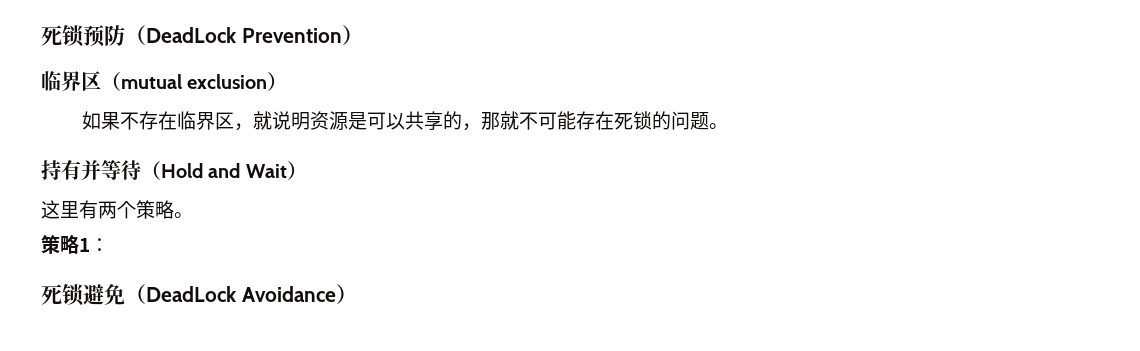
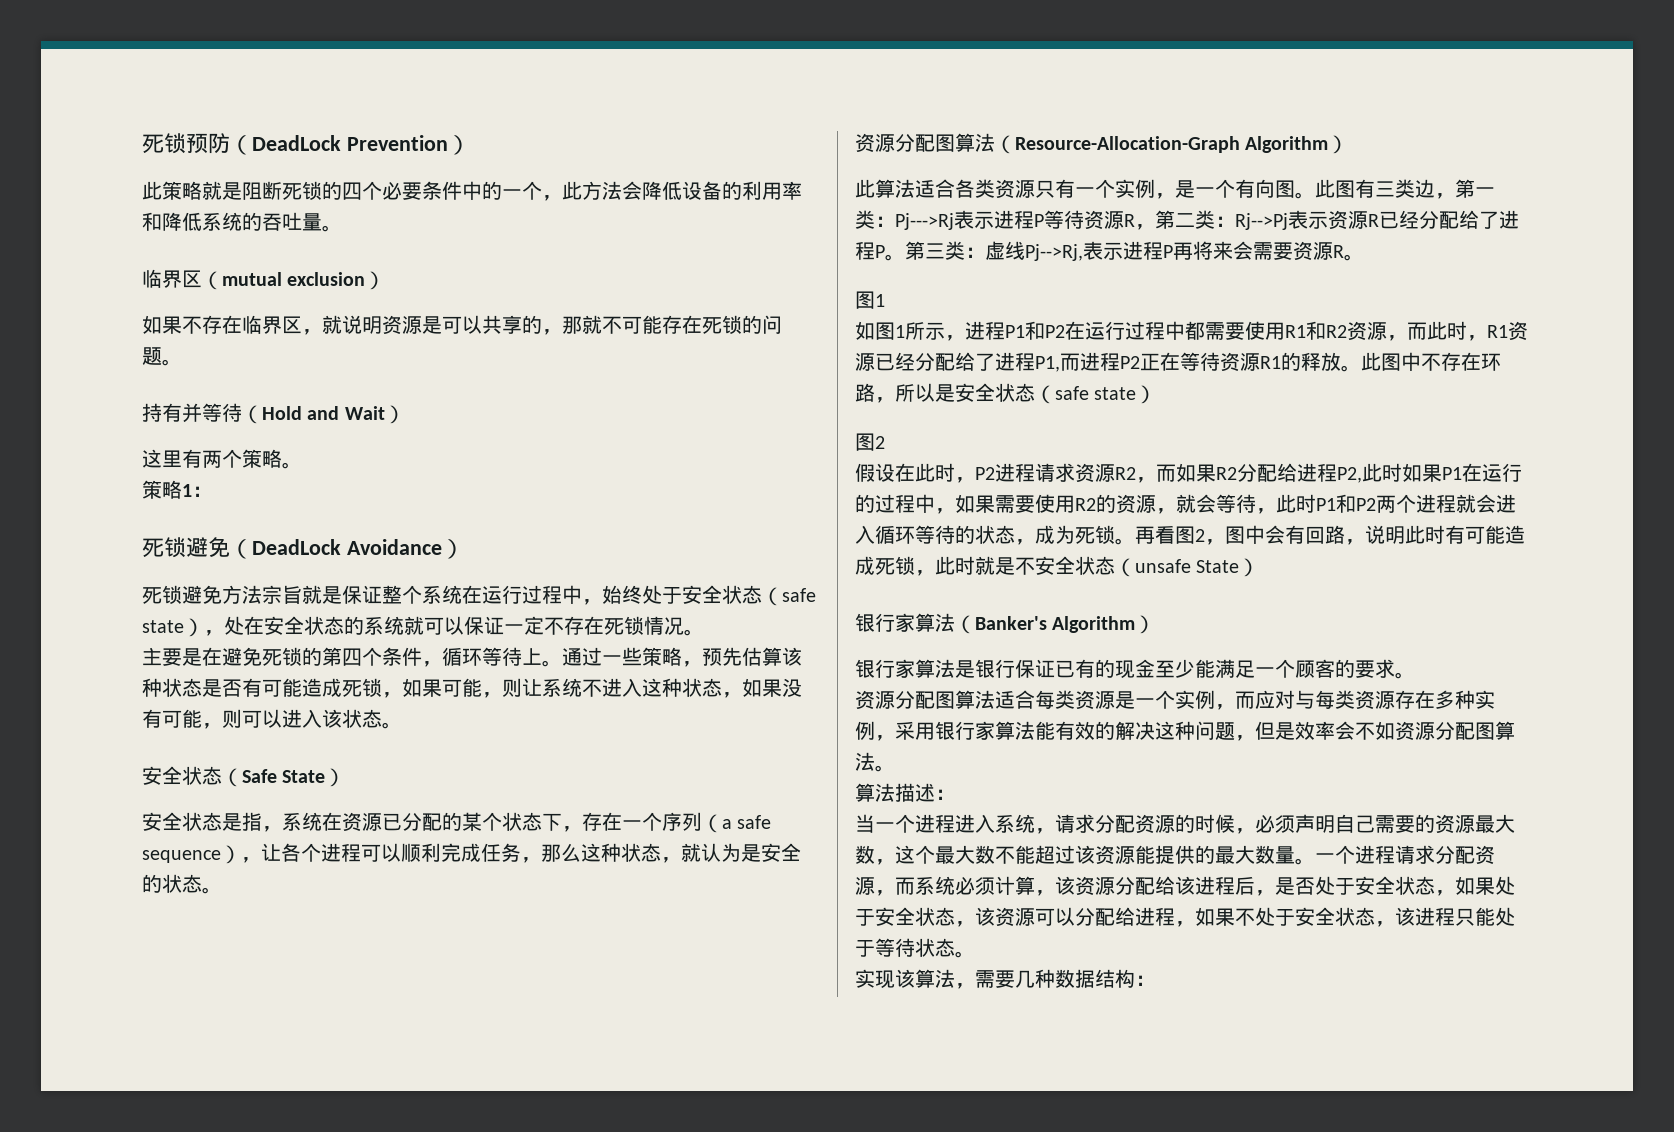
(363, 35) none -> [142,181,802,201] [142,212,342,232] // 此策略就是阻断死锁的四个必要条件中的一个，此方法会降低设备的利用率和降低系统的吞吐量。
(357, 294) none -> [142,585,816,606] [142,616,704,637] [142,647,802,667] [142,678,802,698] [142,709,402,729] [142,766,346,787] [142,812,772,833] [142,843,801,864] [142,874,222,894] [855,133,1349,154] [855,179,1495,199] [855,210,1519,230] [855,241,1364,261] [855,291,885,309] [855,321,1528,341] [855,352,1501,372] [855,383,1157,404] [855,433,885,451] [855,463,1522,483] [855,494,1516,514] [855,525,1525,545] [855,556,1260,577] [855,613,1156,634] [855,659,1415,679] [855,690,1495,710] [855,721,1515,741] [855,752,895,772] [855,783,955,802] [855,814,1515,834] [855,845,1495,865] [855,876,1515,896] [855,907,1515,927] [855,938,975,958] [855,969,1155,989] // 死锁避免方法宗旨就是保证整个系统在运行过程中，始终处于安全状态（safe state），处在安全状态的系统就可以保证一定不存在死锁情况。 // 主要是在避免死锁的第四个条件，循环等待上。通过一些策略，预先估算该种状态是否有可能造成死锁，如果可能，则让系统不进入这种状态，如果没有可能，则可以进入该状态。 // 安全状态（Safe State） // 安全状态是指，系统在资源已分配的某个状态下，存在一个序列（a safe sequence），让各个进程可以顺利完成任务，那么这种状态，就认为是安全的状态。 // 资源分配图算法（Resource-Allocation-Graph Algorithm） // 此算法适合各类资源只有一个实例，是一个有向图。此图有三类边，第一类：Pj--->Rj表示进程P等待资源R，第二类：Rj-->Pj表示资源R已经分配给了进程P。第三类：虚线Pj-->Rj,表示进程P再将来会需要资源R。 // 图1 // 如图1所示，进程P1和P2在运行过程中都需要使用R1和R2资源，而此时，R1资源已经分配给了进程P1,而进程P2正在等待资源R1的释放。此图中不存在环路，所以是安全状态（safe state） // 图2 // 假设在此时，P2进程请求资源R2，而如果R2分配给进程P2,此时如果P1在运行的过程中，如果需要使用R2的资源，就会等待，此时P1和P2两个进程就会进入循环等待的状态，成为死锁。再看图2，图中会有回路，说明此时有可能造成死锁，此时就是不安全状态（unsafe State） // 银行家算法（Banker's Algorithm） // 银行家算法是银行保证已有的现金至少能满足一个顾客的要求。 // 资源分配图算法适合每类资源是一个实例，而应对与每类资源存在多种实例，采用银行家算法能有效的解决这种问题，但是效率会不如资源分配图算法。 // 算法描述： // 当一个进程进入系统，请求分配资源的时候，必须声明自己需要的资源最大数，这个最大数不能超过该资源能提供的最大数量。一个进程请求分配资源，而系统必须计算，该资源分配给该进程后，是否处于安全状态，如果处于安全状态，该资源可以分配给进程，如果不处于安全状态，该进程只能处于等待状态。 // 实现该算法，需要几种数据结构：

